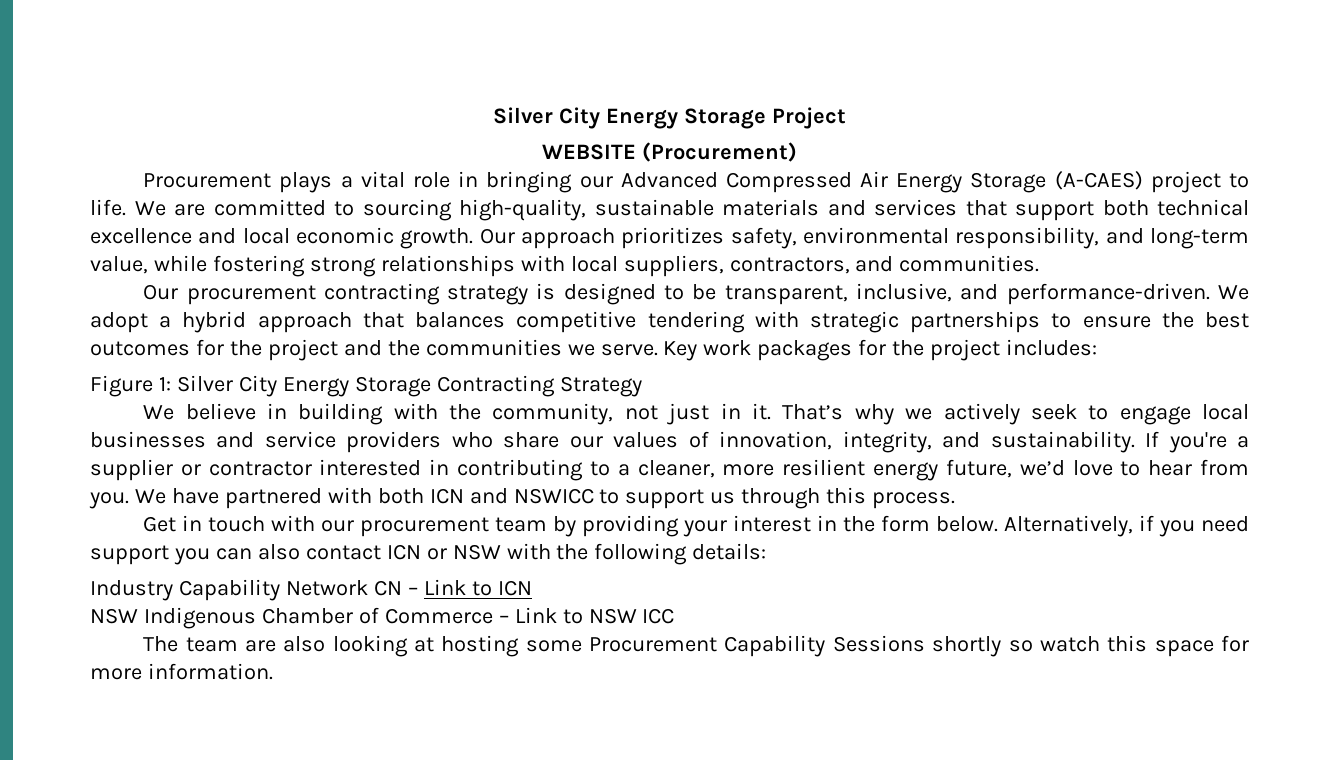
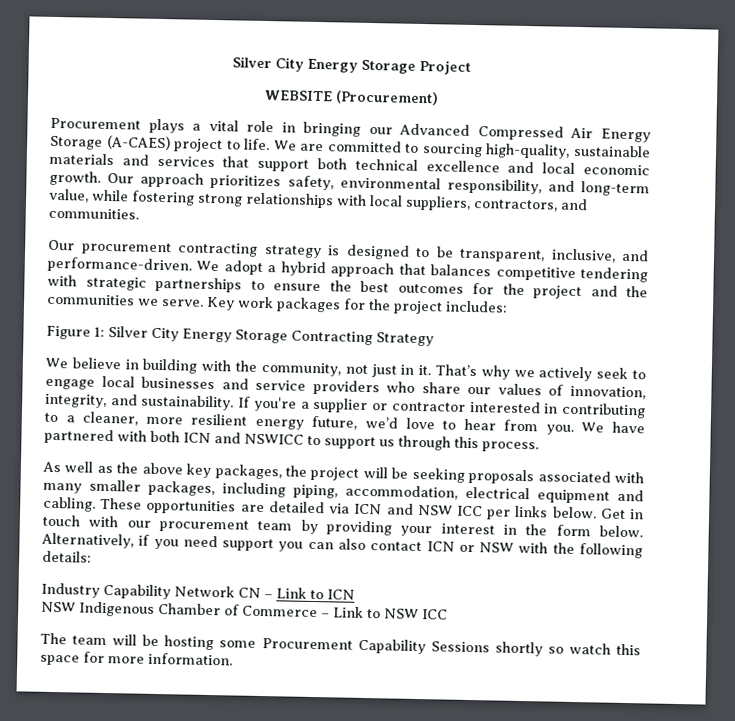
(956, 500) none -> [42,461,645,485] [43,479,644,504] [43,496,597,520] As well as the above key packages, the project will be seeking proposals associated with many smaller packages, including piping, accommodation, electrical equipment and cabling. These opportunities are detailed via ICN and NSW ICC per links below.
[244,635,435,657] are also looking at -> [112,634,160,647] will be

